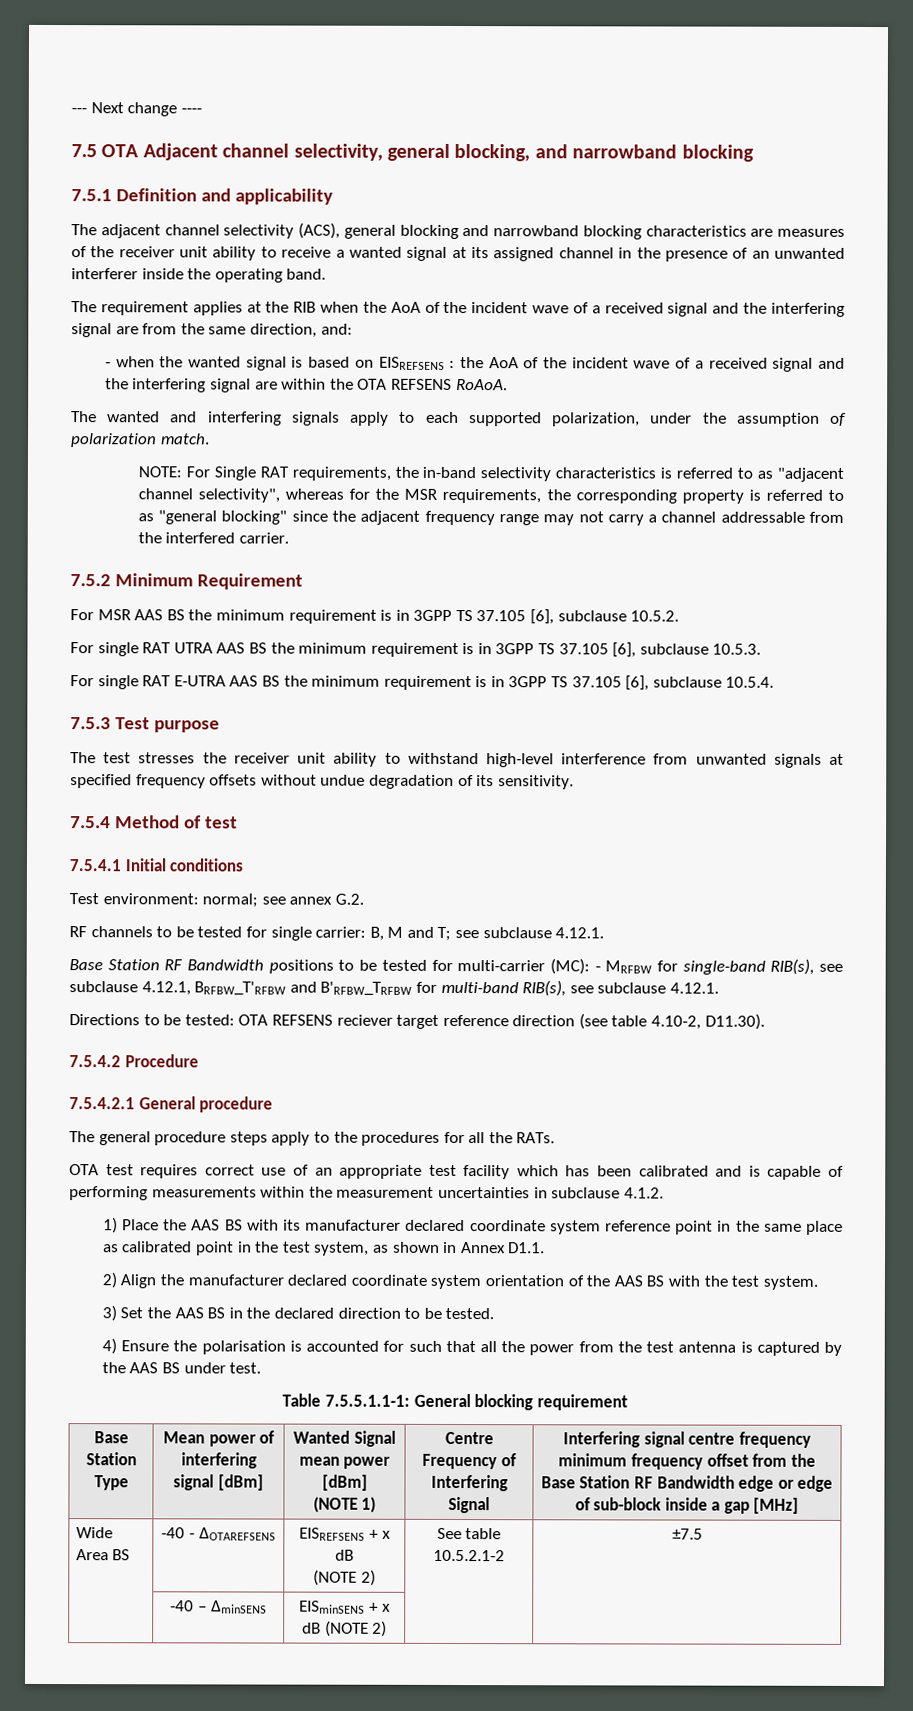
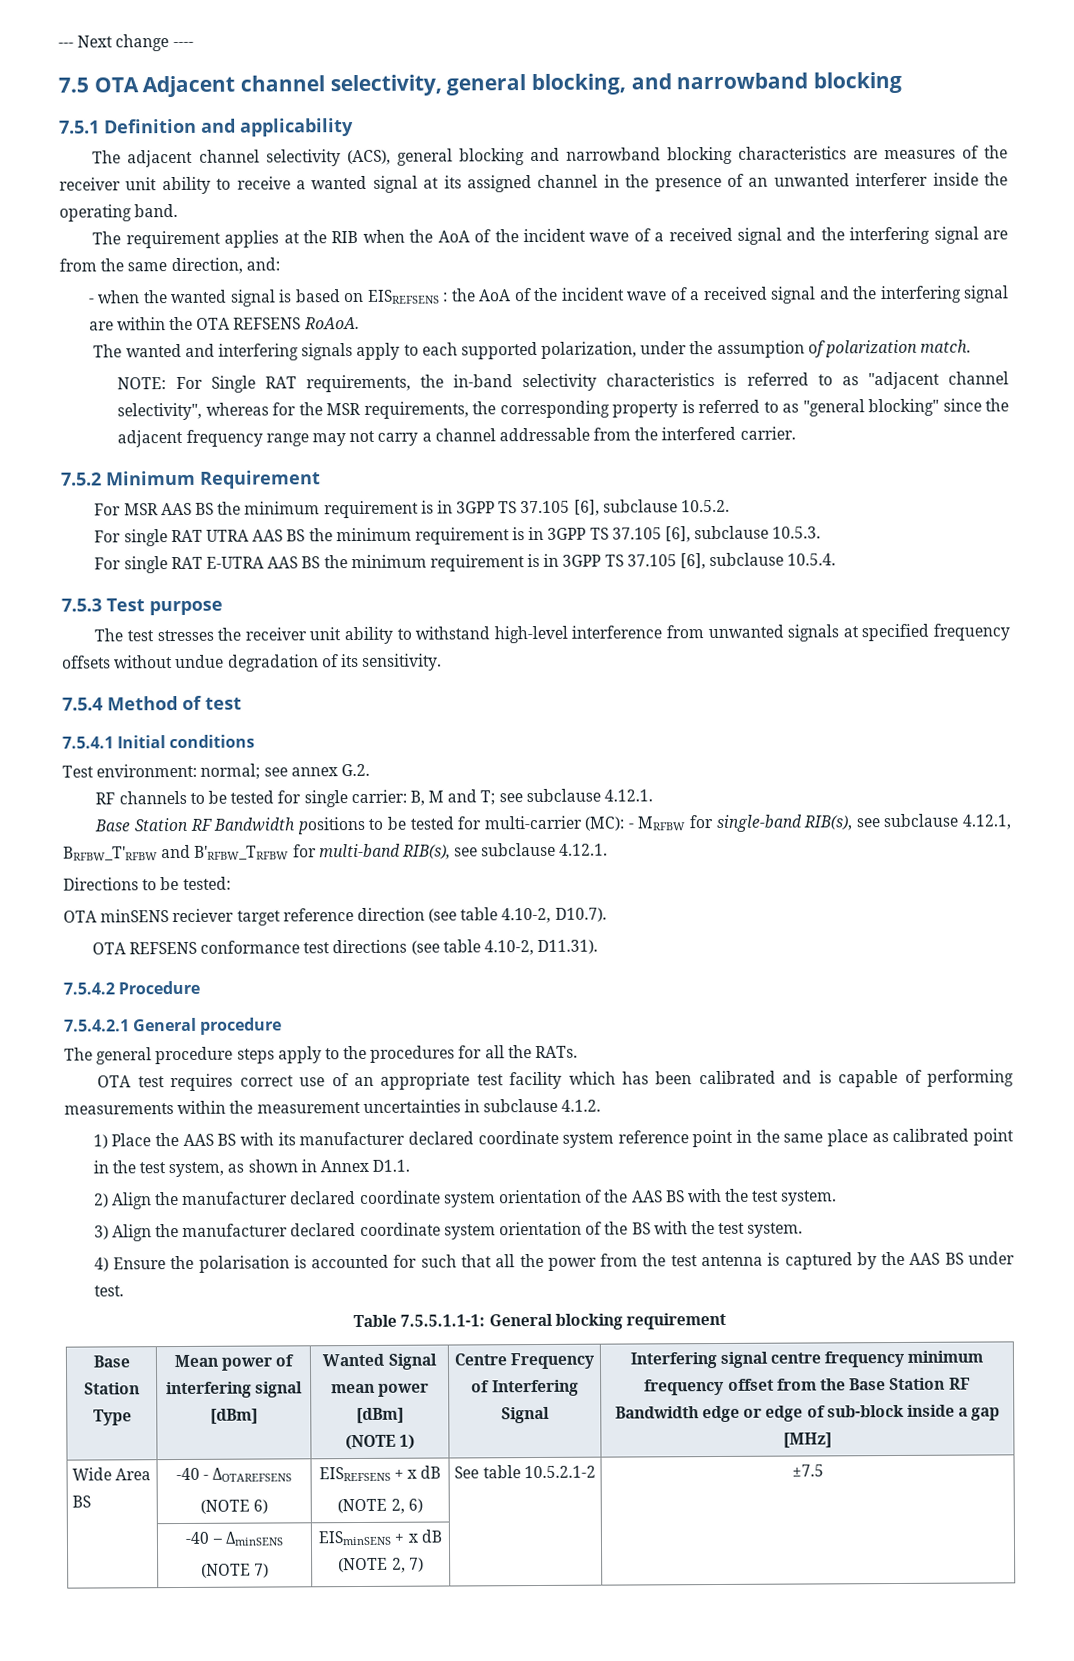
[238,1014,333,1026] OTA REFSENS -> [63,909,170,923] // OTA minSENS
[704,1013,765,1030] D11.30). -> [554,907,607,922] [91,939,599,956] D10.7). // OTA REFSENS conformance test directions (see table 4.10-2, D11.31).
[120,1307,495,1320] Set the AAS BS in the declared direction to be tested. -> [111,1221,804,1242] Align the manufacturer declared coordinate system orientation of the BS with the test system.
(276, 1534) none -> [199,1499,269,1514] // (NOTE 6)
[360,1569,376,1586] 2) -> [390,1498,423,1514] 2, 6)
(267, 1607) none -> [200,1563,270,1578] // (NOTE 7)
[372,1620,388,1637] 2) -> [391,1557,424,1573] 2, 7)

